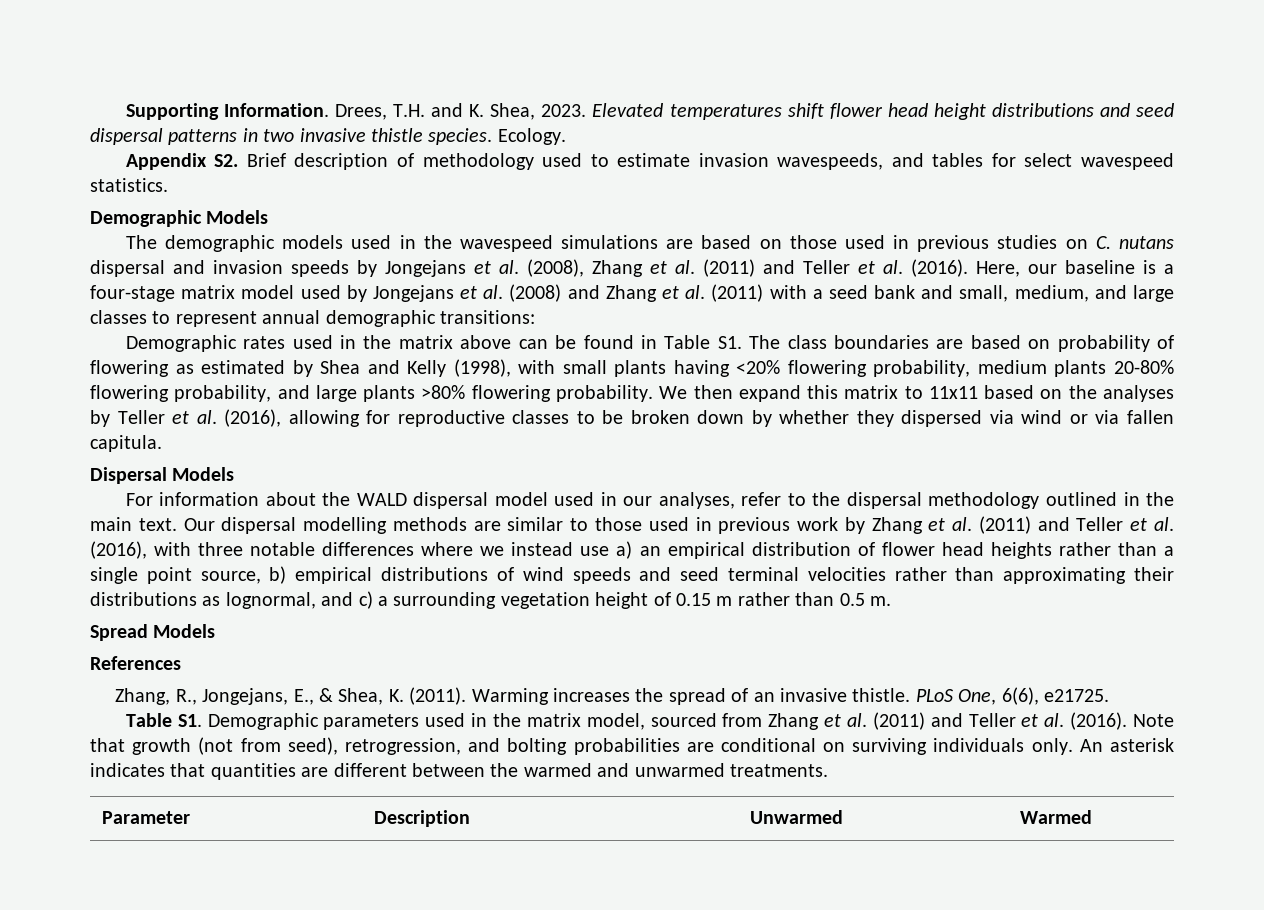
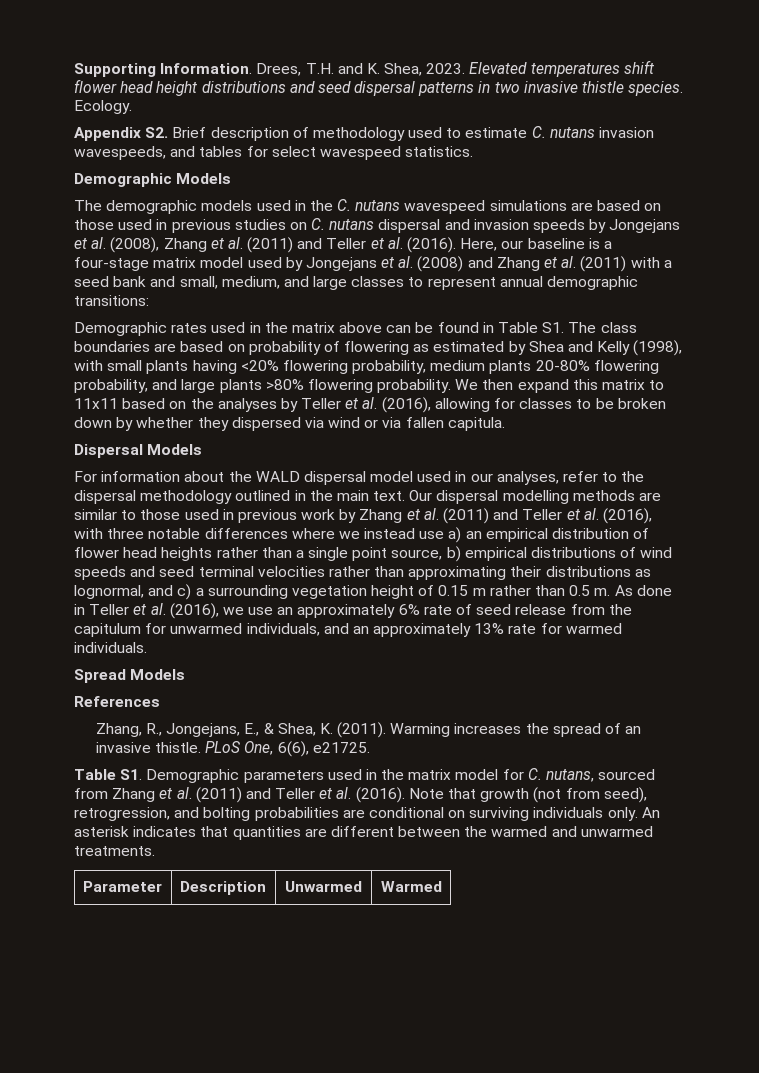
(691, 160) none -> [531,126,595,138] C. nutans
(452, 242) none -> [337,199,401,211] C. nutans
[397,410,505,427] reproductive -> (516, 403) none
(891, 601) none -> [614,585,672,596] [74,603,632,619] [74,623,622,637] [74,642,147,653] As done in Teller et al. (2016), we use an approximately 6% rate of seed release from the capitulum for unwarmed individuals, and an approximately 13% rate for warmed individuals.
[586,713,645,730] model, -> [455,768,595,782] model for C. nutans,

